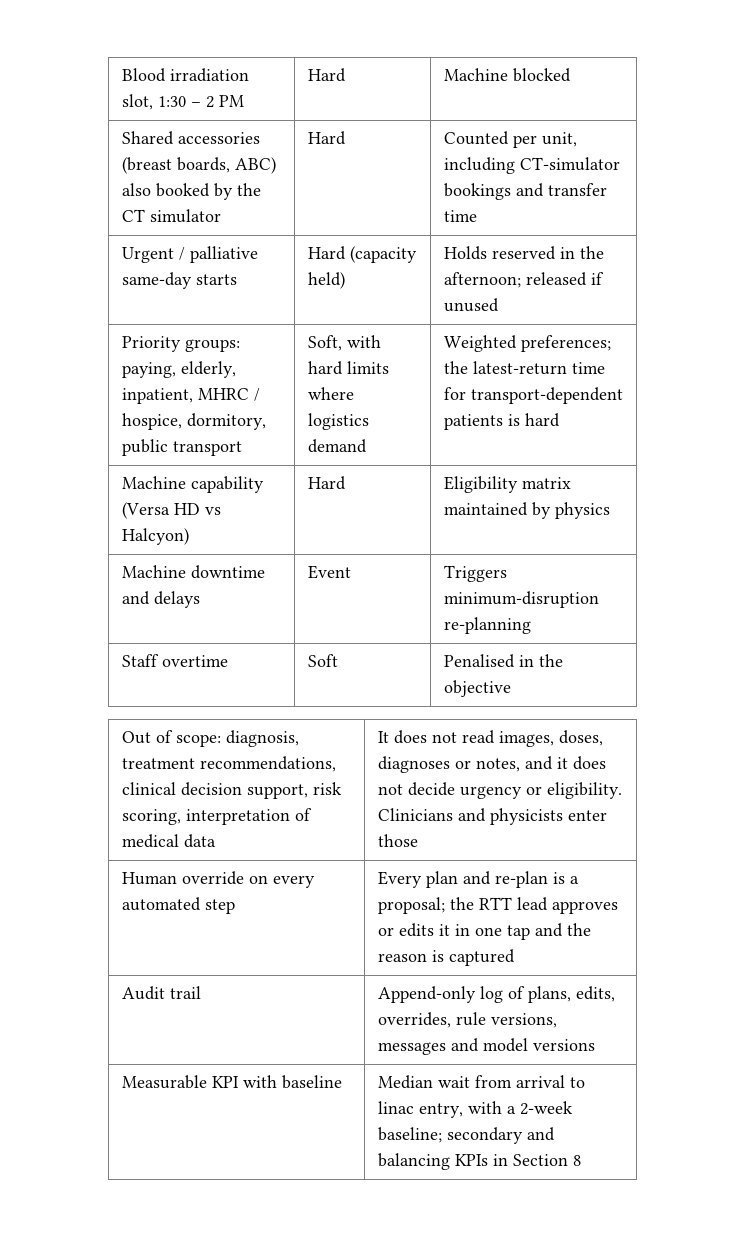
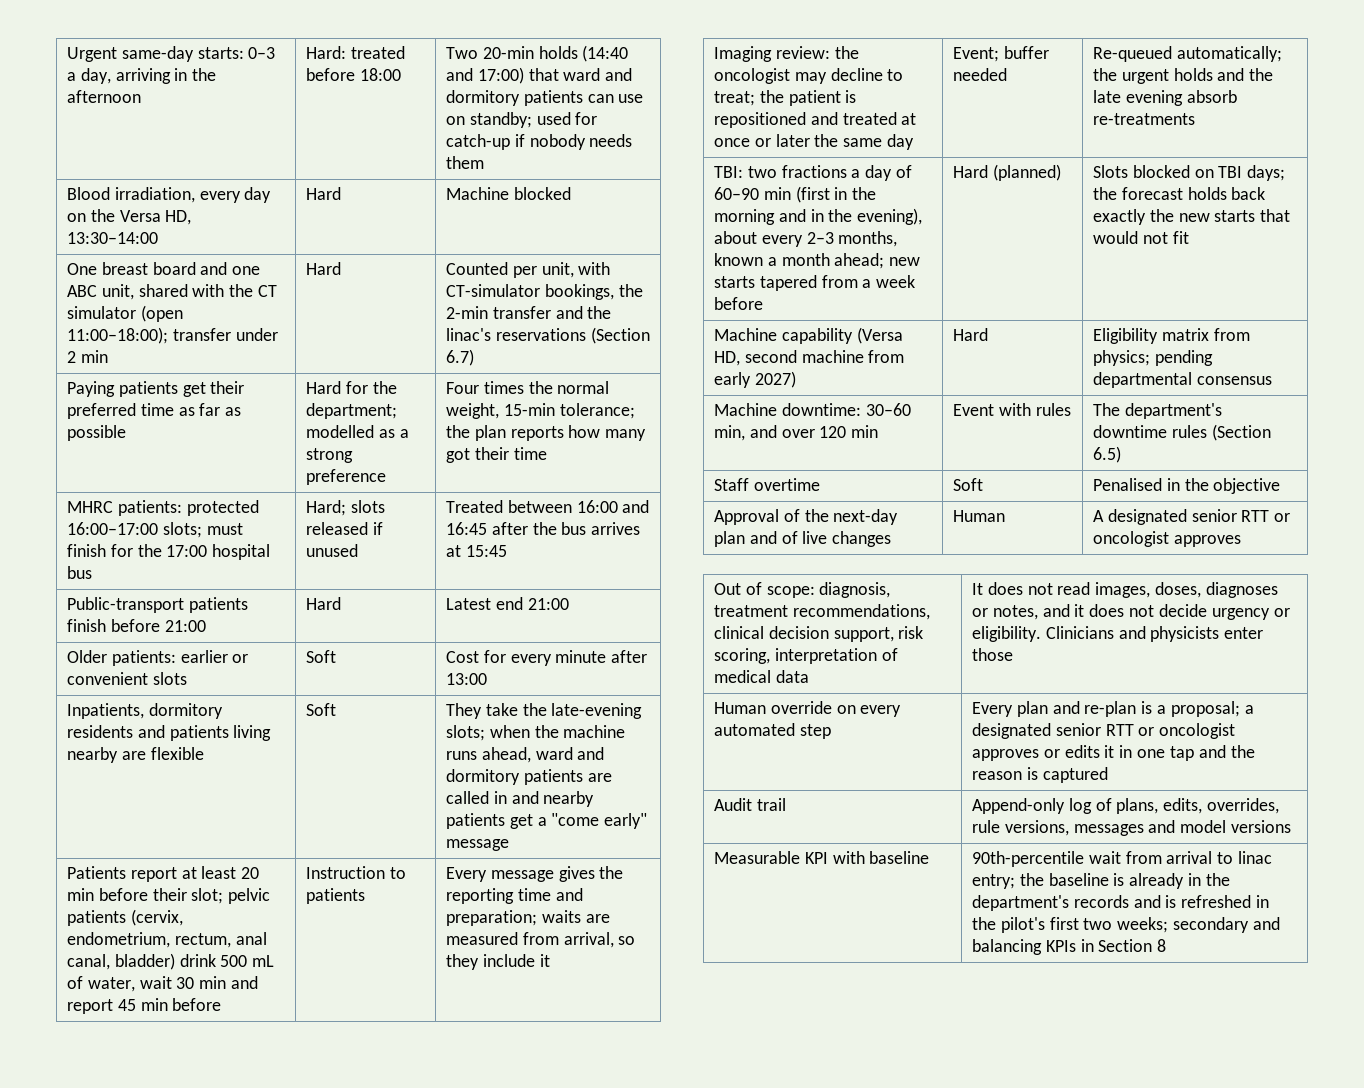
[121,68,249,82] [121,94,244,110] [307,68,346,82] [443,68,571,82] [121,131,260,145] [121,157,276,174] [121,183,261,200] [121,209,221,223] [307,131,346,145] [443,131,577,148] [443,157,620,174] [443,183,607,200] [443,210,477,222] [121,246,258,263] [121,272,237,289] [307,246,417,263] [307,272,345,289] [443,246,604,260] [443,272,604,288] [443,298,499,312] [121,336,240,352] [121,361,236,378] [121,388,260,404] [121,413,266,430] [121,439,242,456] [307,335,381,351] [307,361,389,375] [307,387,354,400] [307,413,369,430] [307,439,367,453] [443,335,611,352] [443,361,605,375] [443,387,623,404] [443,413,560,430] [121,476,264,493] [121,502,221,519] [121,528,189,545] [307,476,346,490] [443,476,571,493] [443,502,610,519] [121,565,265,579] [121,591,200,608] [307,565,351,579] [443,565,507,582] [443,591,599,608] [443,617,531,634] Blood irradiation slot, 1:30 – 2 PM | Hard | Machine blocked // Shared accessories (breast boards, ABC) also booked by the CT simulator | Hard | Counted per unit, including CT-simulator bookings and transfer time // Urgent / palliative same-day starts | Hard (capacity held) | Holds reserved in the afternoon; released if unused // Priority groups: paying, elderly, inpatient, MHRC / hospice, dormitory, public transport | Soft, with hard limits where logistics demand | Weighted preferences; the latest-return time for transport-dependent patients is hard // Machine capability (Versa HD vs Halcyon) | Hard | Eligibility matrix maintained by physics // Machine downtime and delays | Event | Triggers minimum-disruption re-planning -> [66,46,276,62] [66,68,217,84] [66,90,141,103] [305,46,405,59] [305,68,401,81] [445,45,629,62] [445,67,633,84] [445,90,644,106] [445,112,598,128] [445,134,633,150] [445,156,484,169] [66,187,272,203] [66,209,192,225] [66,232,158,244] [305,187,341,200] [445,187,571,200] [66,262,261,275] [66,284,278,300] [66,305,183,322] [66,327,278,344] [66,350,108,363] [305,262,341,275] [445,262,611,278] [445,284,643,300] [445,306,612,319] [445,327,650,344] [445,349,474,366] [66,381,245,397] [66,403,242,419] [66,425,126,441] [305,381,397,394] [305,403,397,419] [305,425,409,438] [305,448,353,463] [305,469,386,485] [445,381,610,394] [445,403,635,419] [445,425,647,441] [445,447,547,463] [66,500,259,516] [66,522,243,538] [66,544,271,560] [66,566,92,579] [305,500,385,516] [305,522,383,535] [305,544,358,557] [445,500,650,513] [445,522,641,535] [445,545,507,557] [66,597,248,613] [66,619,206,632] [305,597,341,610] [445,597,569,610] [66,650,249,666] [66,672,187,685] [305,650,336,663] [445,650,648,666] [445,673,487,685] [66,703,223,719] [66,725,272,741] [66,747,204,763] [305,703,336,716] [445,703,643,719] [445,725,626,741] [445,747,605,763] [445,769,612,785] [445,791,595,807] [445,813,648,829] [445,839,509,851] [66,866,260,882] [66,888,271,904] [66,909,183,926] [66,932,267,948] [66,953,275,970] [66,976,259,992] [66,998,222,1014] [305,866,406,879] [305,888,365,904] [445,866,624,882] [445,888,583,904] [445,910,610,926] [445,932,636,948] [445,954,550,970] [713,46,859,62] [713,68,904,84] [713,90,857,106] [713,112,917,128] [713,134,915,150] [952,46,1049,62] [952,68,1007,81] [1092,46,1282,62] [1092,68,1274,84] [1092,90,1237,106] [1092,113,1195,125] [713,165,913,181] [713,186,877,203] [713,208,923,225] [713,231,898,247] [713,253,921,269] [713,275,916,291] [713,297,763,310] [952,164,1061,181] [1092,165,1286,181] [1092,187,1266,200] [1092,209,1291,225] [1092,231,1189,244] [713,327,903,344] [713,350,905,366] [713,371,796,388] [952,328,988,341] [1092,328,1250,344] [1092,350,1213,366] [1092,372,1272,388] [713,403,911,416] [713,425,879,441] [952,403,1071,416] [1092,403,1222,419] [1092,424,1271,441] [1092,446,1121,463] Urgent same-day starts: 0–3 a day, arriving in the afternoon | Hard: treated before 18:00 | Two 20-min holds (14:40 and 17:00) that ward and dormitory patients can use on standby; used for catch-up if nobody needs them // Blood irradiation, every day on the Versa HD, 13:30–14:00 | Hard | Machine blocked // One breast board and one ABC unit, shared with the CT simulator (open 11:00–18:00); transfer under 2 min | Hard | Counted per unit, with CT-simulator bookings, the 2-min transfer and the linac's reservations (Section 6.7) // Paying patients get their preferred time as far as possible | Hard for the department; modelled as a strong preference | Four times the normal weight, 15-min tolerance; the plan reports how many got their time // MHRC patients: protected 16:00–17:00 slots; must finish for the 17:00 hospital bus | Hard; slots released if unused | Treated between 16:00 and 16:45 after the bus arrives at 15:45 // Public-transport patients finish before 21:00 | Hard | Latest end 21:00 // Older patients: earlier or convenient slots | Soft | Cost for every minute after 13:00 // Inpatients, dormitory residents and patients living nearby are flexible | Soft | They take the late-evening slots; when the machine runs ahead, ward and dormitory patients are called in and nearby patients get a "come early" message // Patients report at least 20 min before their slot; pelvic patients (cervix, endometrium, rectum, anal canal, bladder) drink 500 mL of water, wait 30 min and report 45 min before | Instruction to patients | Every message gives the reporting time and preparation; waits are measured from arrival, so they include it // Imaging review: the oncologist may decline to treat; the patient is repositioned and treated at once or later the same day | Event; buffer needed | Re-queued automatically; the urgent holds and the late evening absorb re-treatments // TBI: two fractions a day of 60–90 min (first in the morning and in the evening), about every 2–3 months, known a month ahead; new starts tapered from a week before | Hard (planned) | Slots blocked on TBI days; the forecast holds back exactly the new starts that would not fit // Machine capability (Versa HD, second machine from early 2027) | Hard | Eligibility matrix from physics; pending departmental consensus // Machine downtime: 30–60 min, and over 120 min | Event with rules | The department's downtime rules (Section 6.5)
(511, 688) none -> [713,509,899,525] [713,531,892,547] [952,510,1005,522] [1092,509,1291,525] [1092,531,1241,547] // Approval of the next-day plan and of live changes | Human | A designated senior RTT or oncologist approves
[449,897,548,911] the RTT lead -> [1244,705,1254,714] [971,723,1236,739] a designated senior RTT or oncologist
[377,1075,433,1089] Median -> [971,851,1084,867] 90th-percentile
[418,1101,573,1118] [377,1127,442,1143] entry, with a 2-week baseline; -> [971,873,1230,889] [971,895,1270,911] [971,917,1169,933] entry; the baseline is already in the department's records and is refreshed in the pilot's first two weeks;

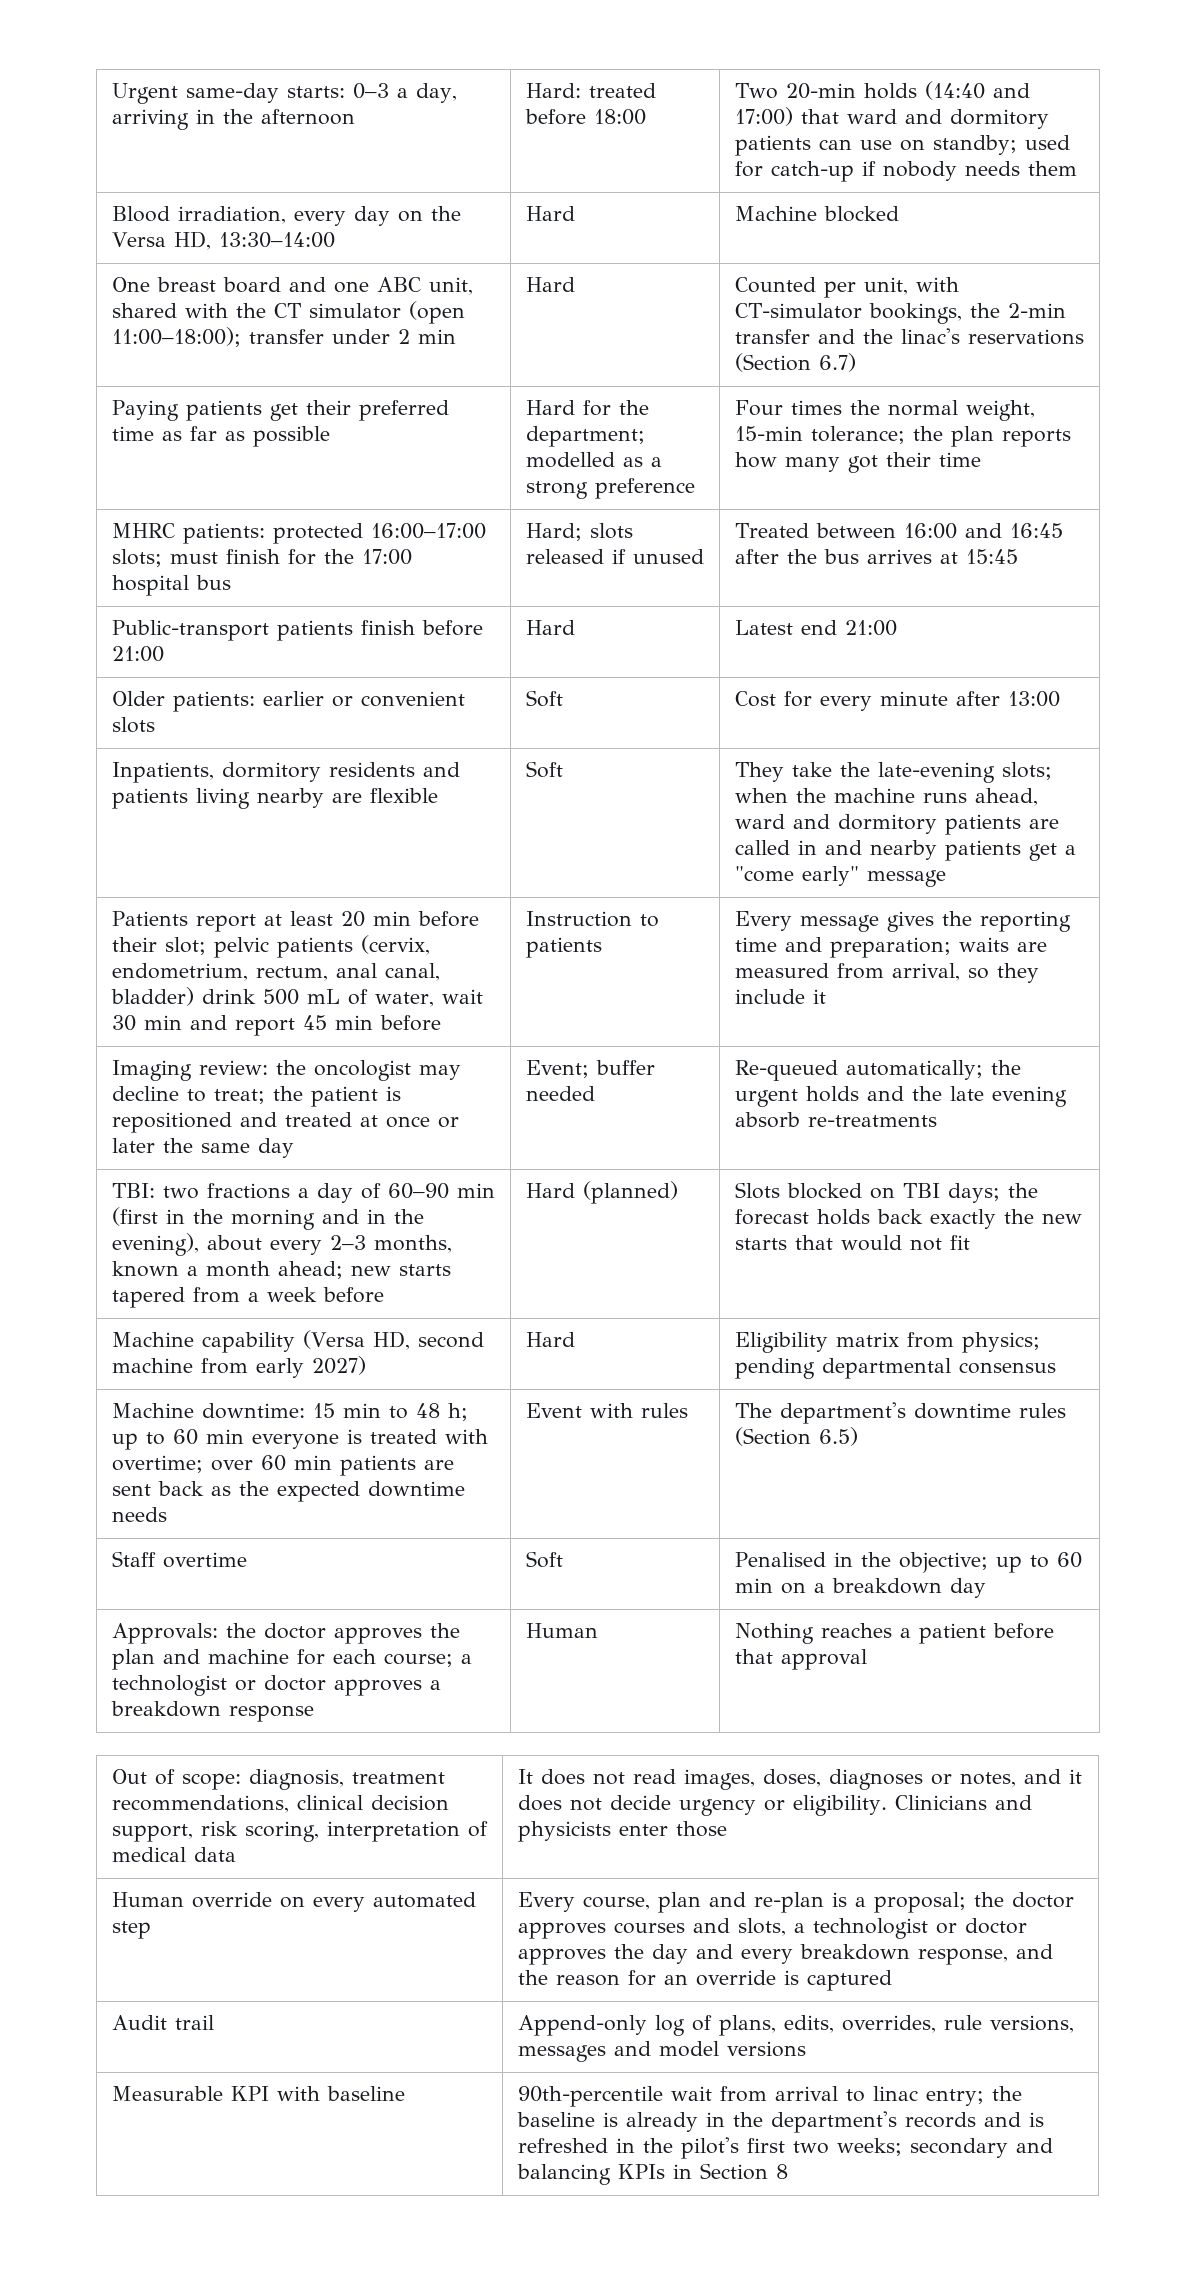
[865,403,911,416] [713,425,879,441] 30–60 min, and over 120 min -> [312,1403,468,1421] [111,1429,488,1450] [111,1455,454,1476] [111,1481,465,1502] [111,1507,167,1522] 15 min to 48 h; up to 60 min everyone is treated with overtime; over 60 min patients are sent back as the expected downtime needs
[1213,478,1281,494] [713,509,899,525] [713,531,892,547] [952,510,1005,522] [1092,509,1291,525] [1092,531,1241,547] objective // Approval of the next-day plan and of live changes | Human | A designated senior RTT or oncologist approves -> [898,1552,1082,1573] [734,1578,986,1598] [111,1623,460,1644] [111,1649,472,1670] [111,1675,441,1696] [110,1701,314,1722] [525,1623,598,1638] [734,1623,1054,1644] [734,1649,867,1670] objective; up to 60 min on a breakdown day // Approvals: the doctor approves the plan and machine for each course; a technologist or doctor approves a breakdown response | Human | Nothing reaches a patient before that approval
(1013, 709) none -> [582,1896,650,1910] course,
[1244,705,1254,714] [971,723,1236,739] [971,745,1255,761] [971,771,1022,780] a designated senior RTT or oncologist approves or edits it in one tap and the reason -> [973,1892,1074,1908] [517,1918,1027,1939] [517,1944,1053,1965] [517,1970,776,1986] the doctor approves courses and slots, a technologist or doctor approves the day and every breakdown response, and the reason for an override

